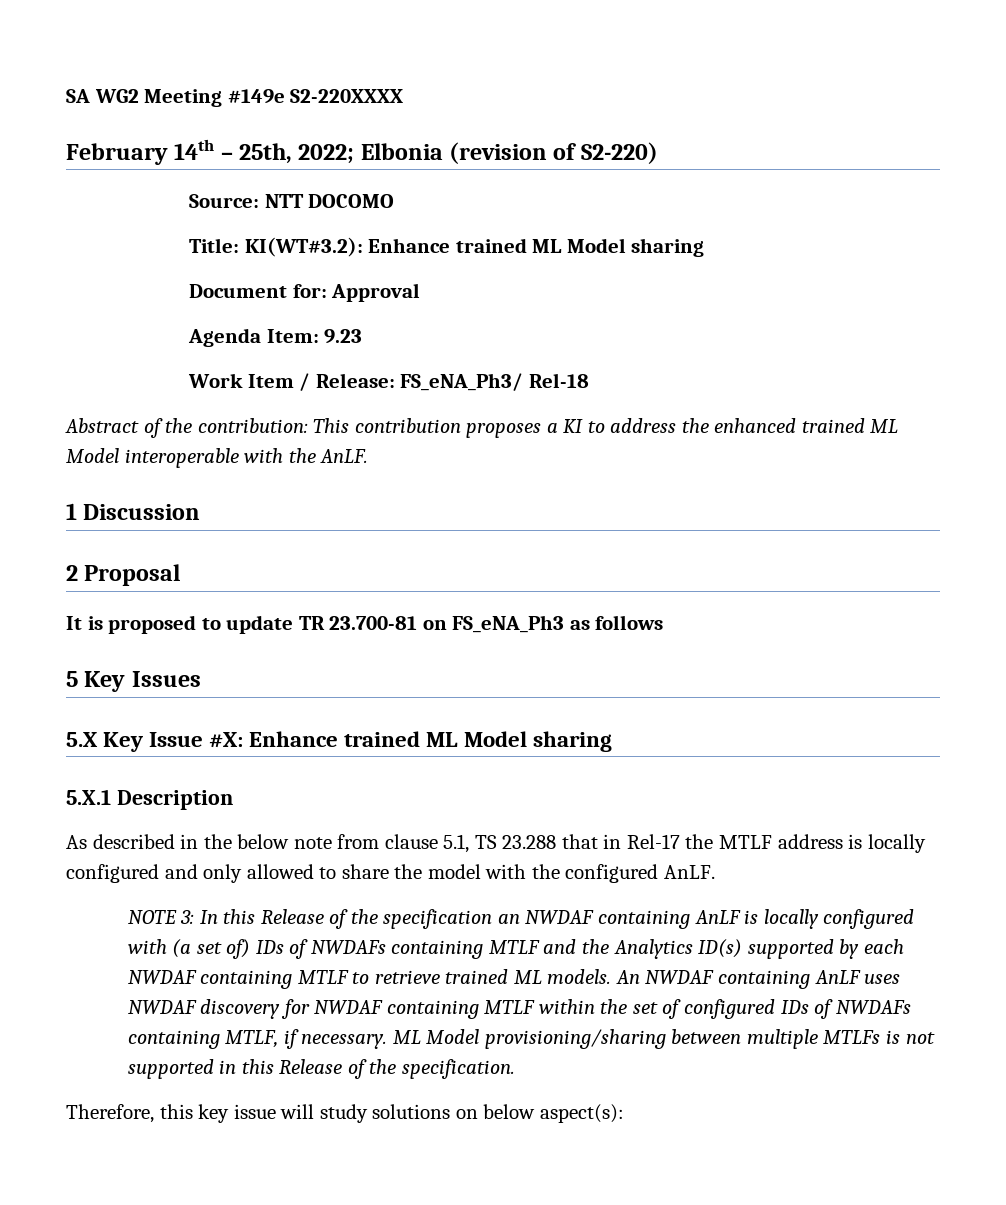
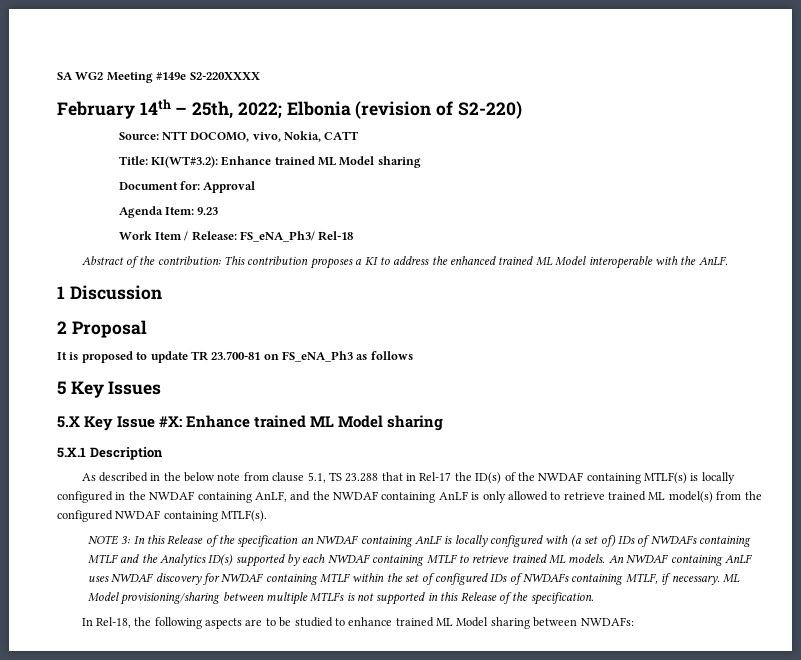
[308,194,395,208] DOCOMO -> [190,131,360,142] DOCOMO, vivo, Nokia, CATT
[719,834,926,853] [66,864,715,883] MTLF address is locally configured and only allowed to share the model with the configured AnLF. -> [475,472,735,484] [57,491,762,503] [57,510,268,522] ID(s) of the NWDAF containing MTLF(s) is locally configured in the NWDAF containing AnLF, and the NWDAF containing AnLF is only allowed to retrieve trained ML model(s) from the configured NWDAF containing MTLF(s).
[66,1104,624,1123] Therefore, this key issue will study solutions on below aspect(s): -> [81,617,634,629] In Rel-18, the following aspects are to be studied to enhance trained ML Model sharing between NWDAFs:

